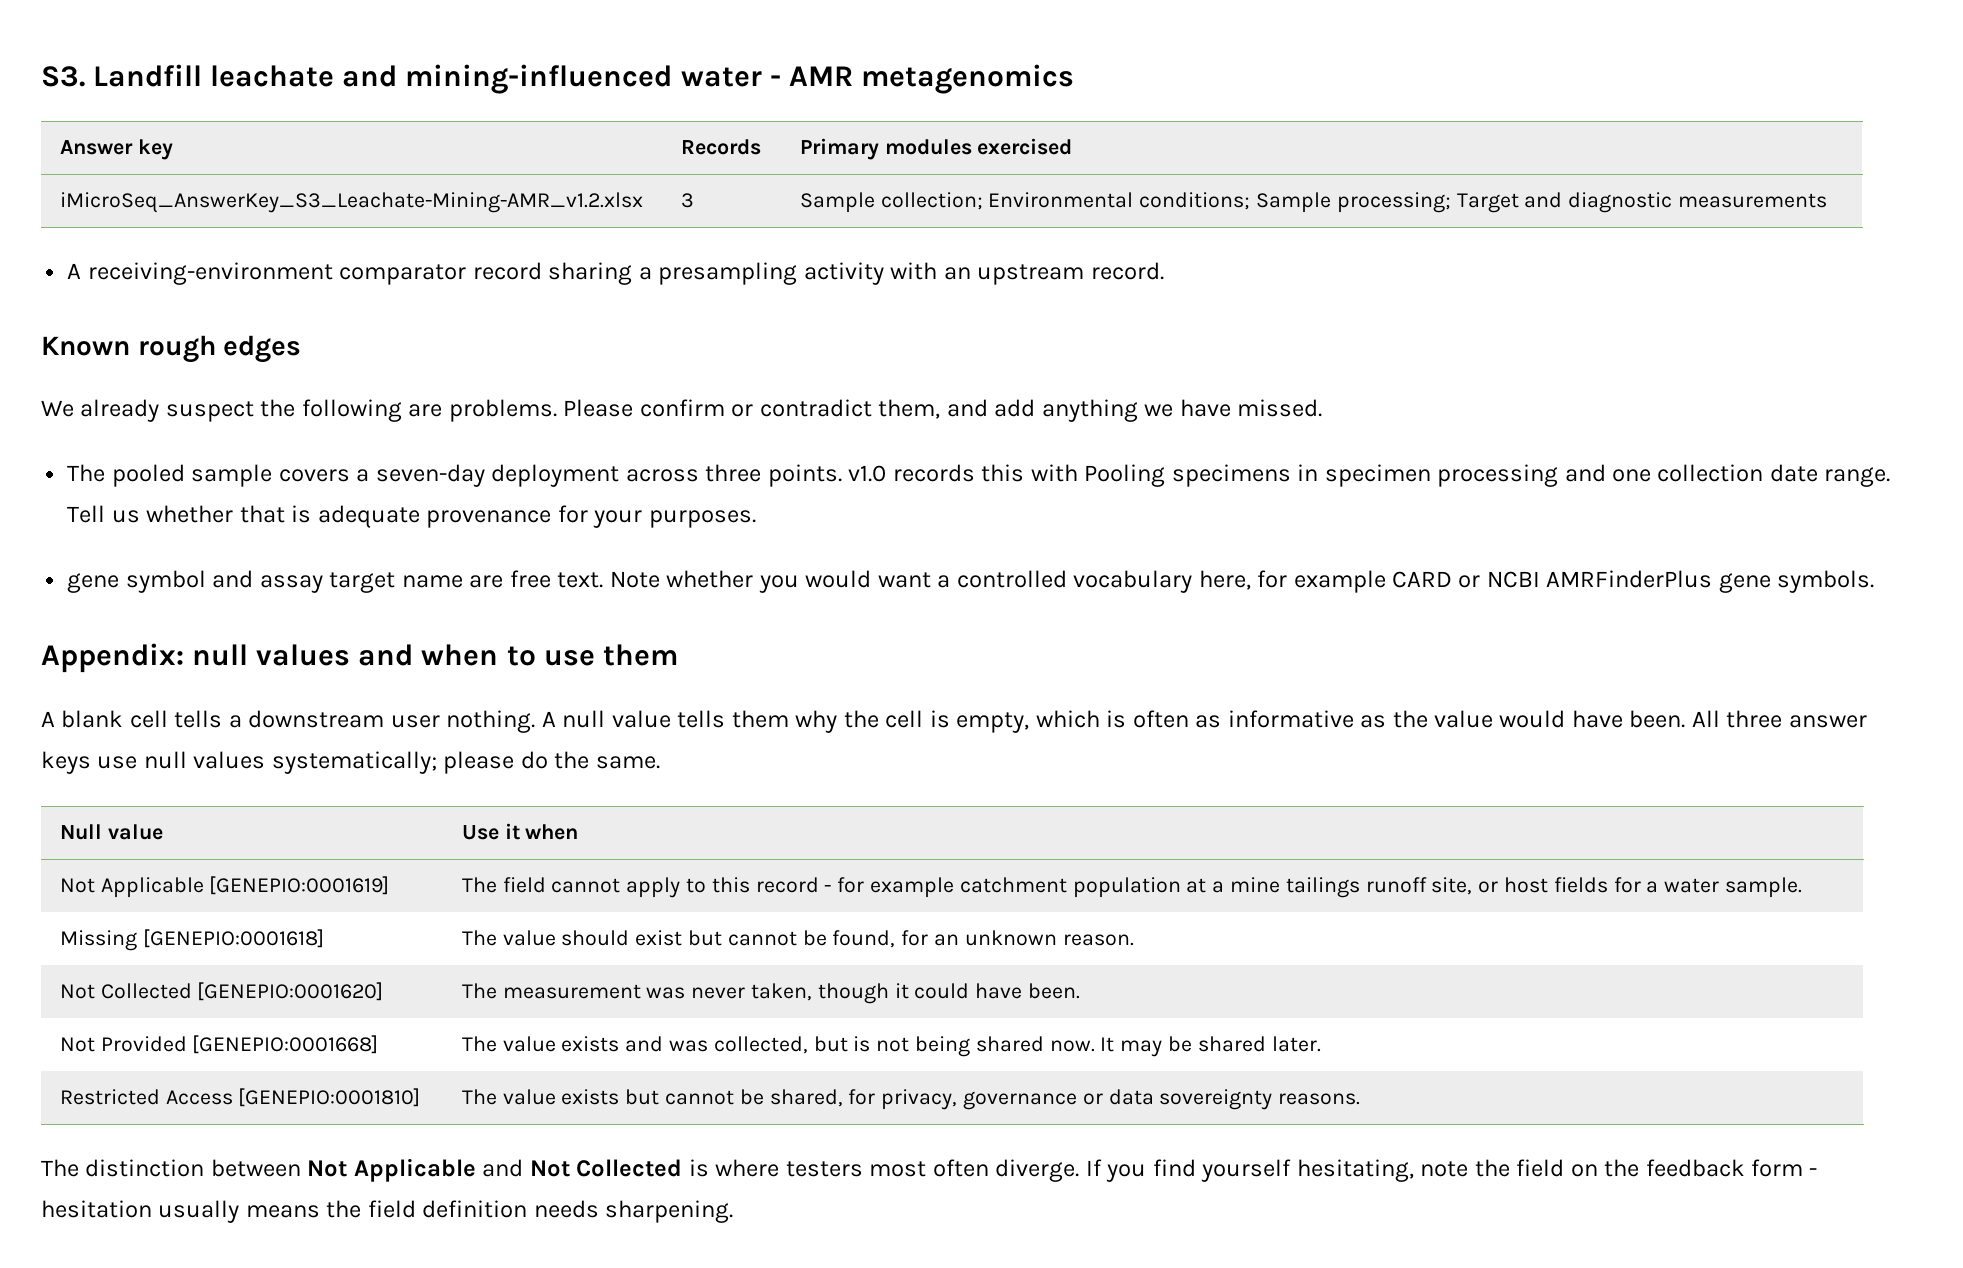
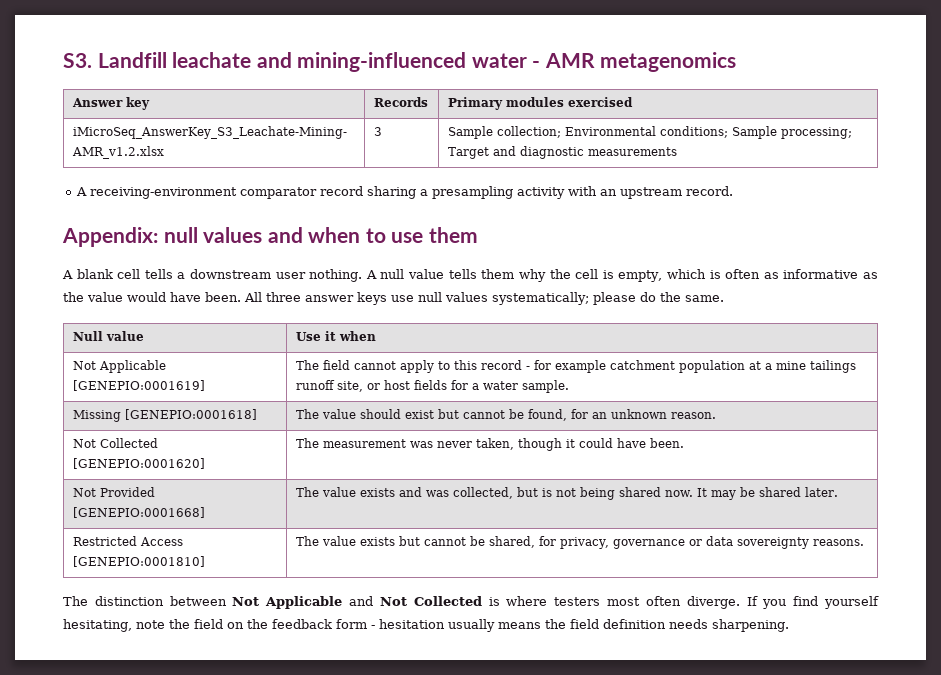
[41,335,302,363] [41,399,1323,422] [67,464,1891,487] [67,505,756,528] [67,570,1875,593] // Known rough edges // We already suspect the following are problems. Please confirm or contradict them, and add anything we have missed. // The pooled sample covers a seven-day deployment across three points. v1.0 records this with Pooling specimens in specimen processing and one collection date range. Tell us whether that is adequate provenance for your purposes. // gene symbol and assay target name are free text. Note whether you would want a controlled vocabulary here, for example CARD or NCBI AMRFinderPlus gene symbols. -> (734, 191) none

